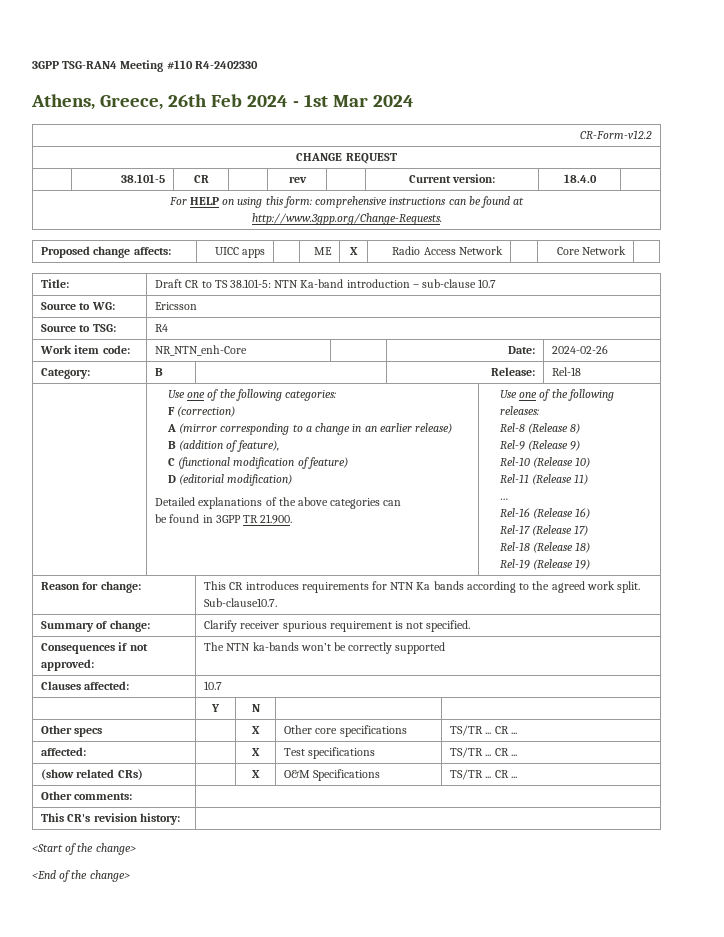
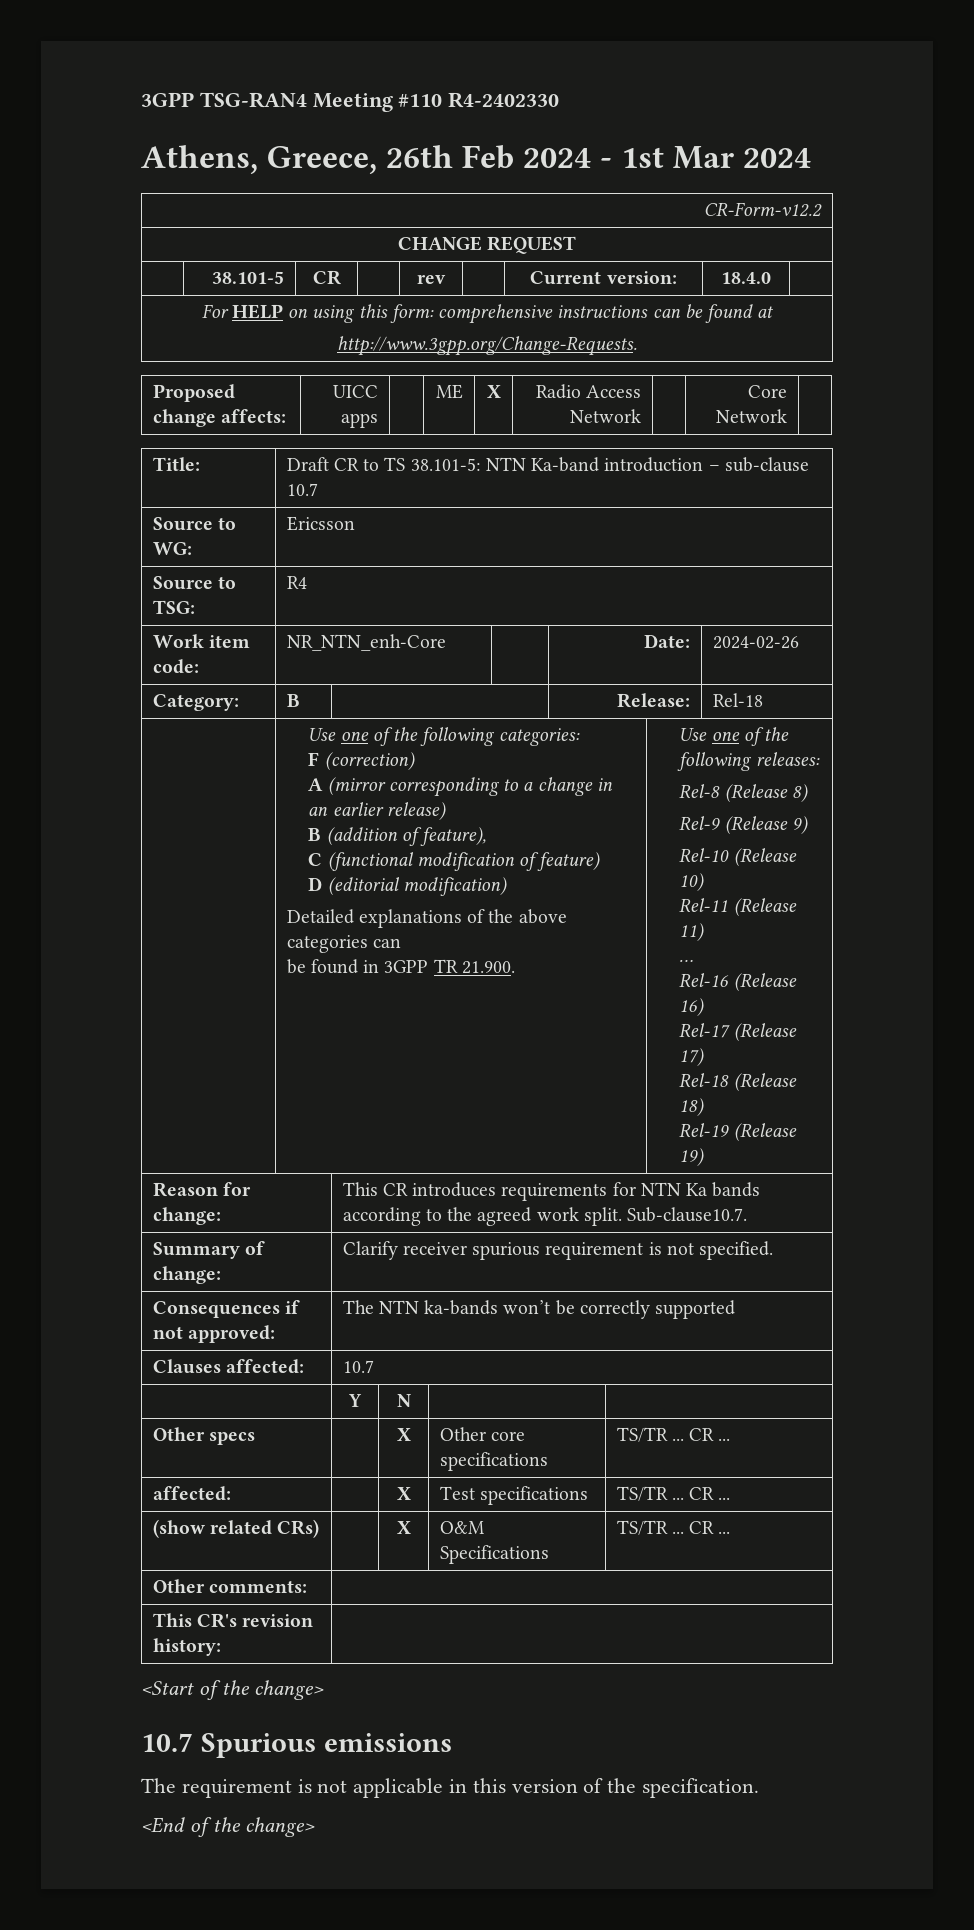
(136, 849) none -> [141,1733,452,1758] [141,1778,760,1798] // 10.7 Spurious emissions // The requirement is not applicable in this version of the specification.

